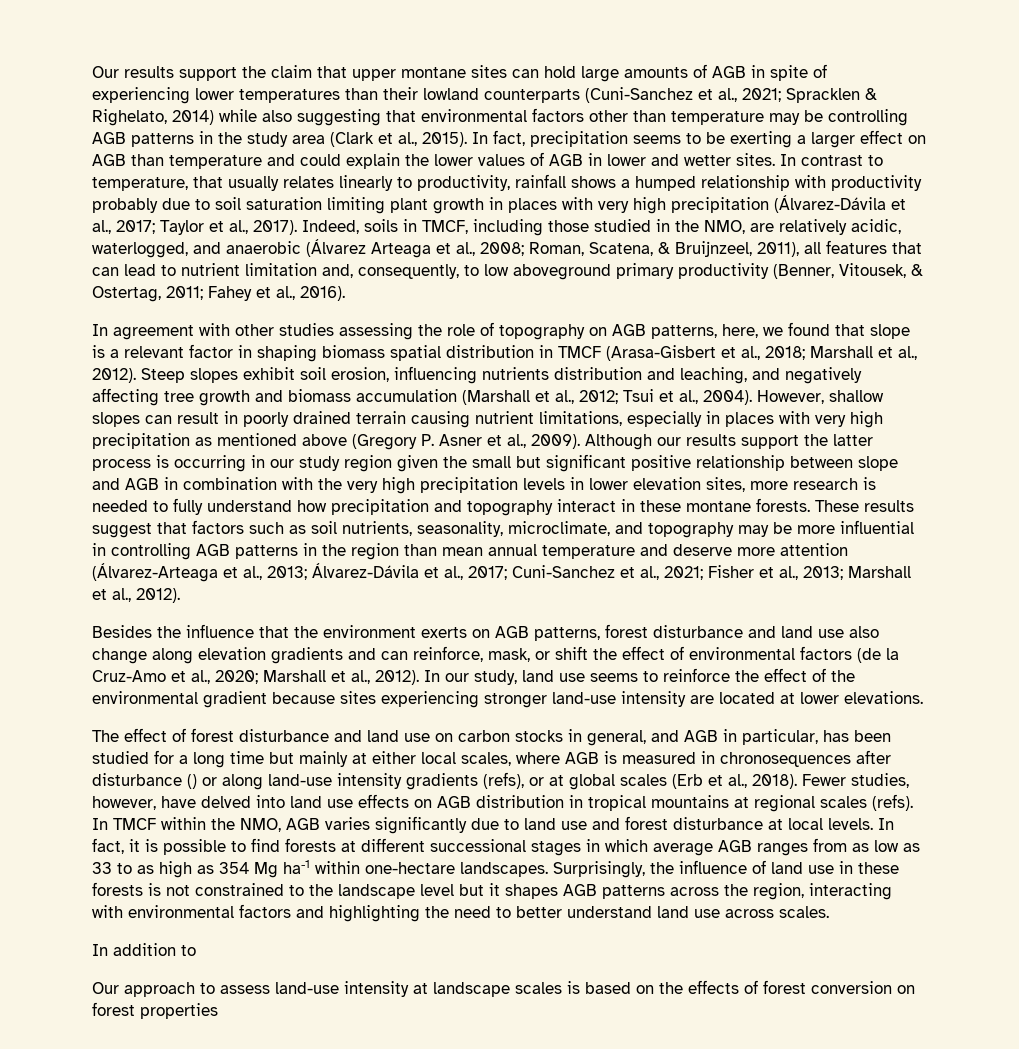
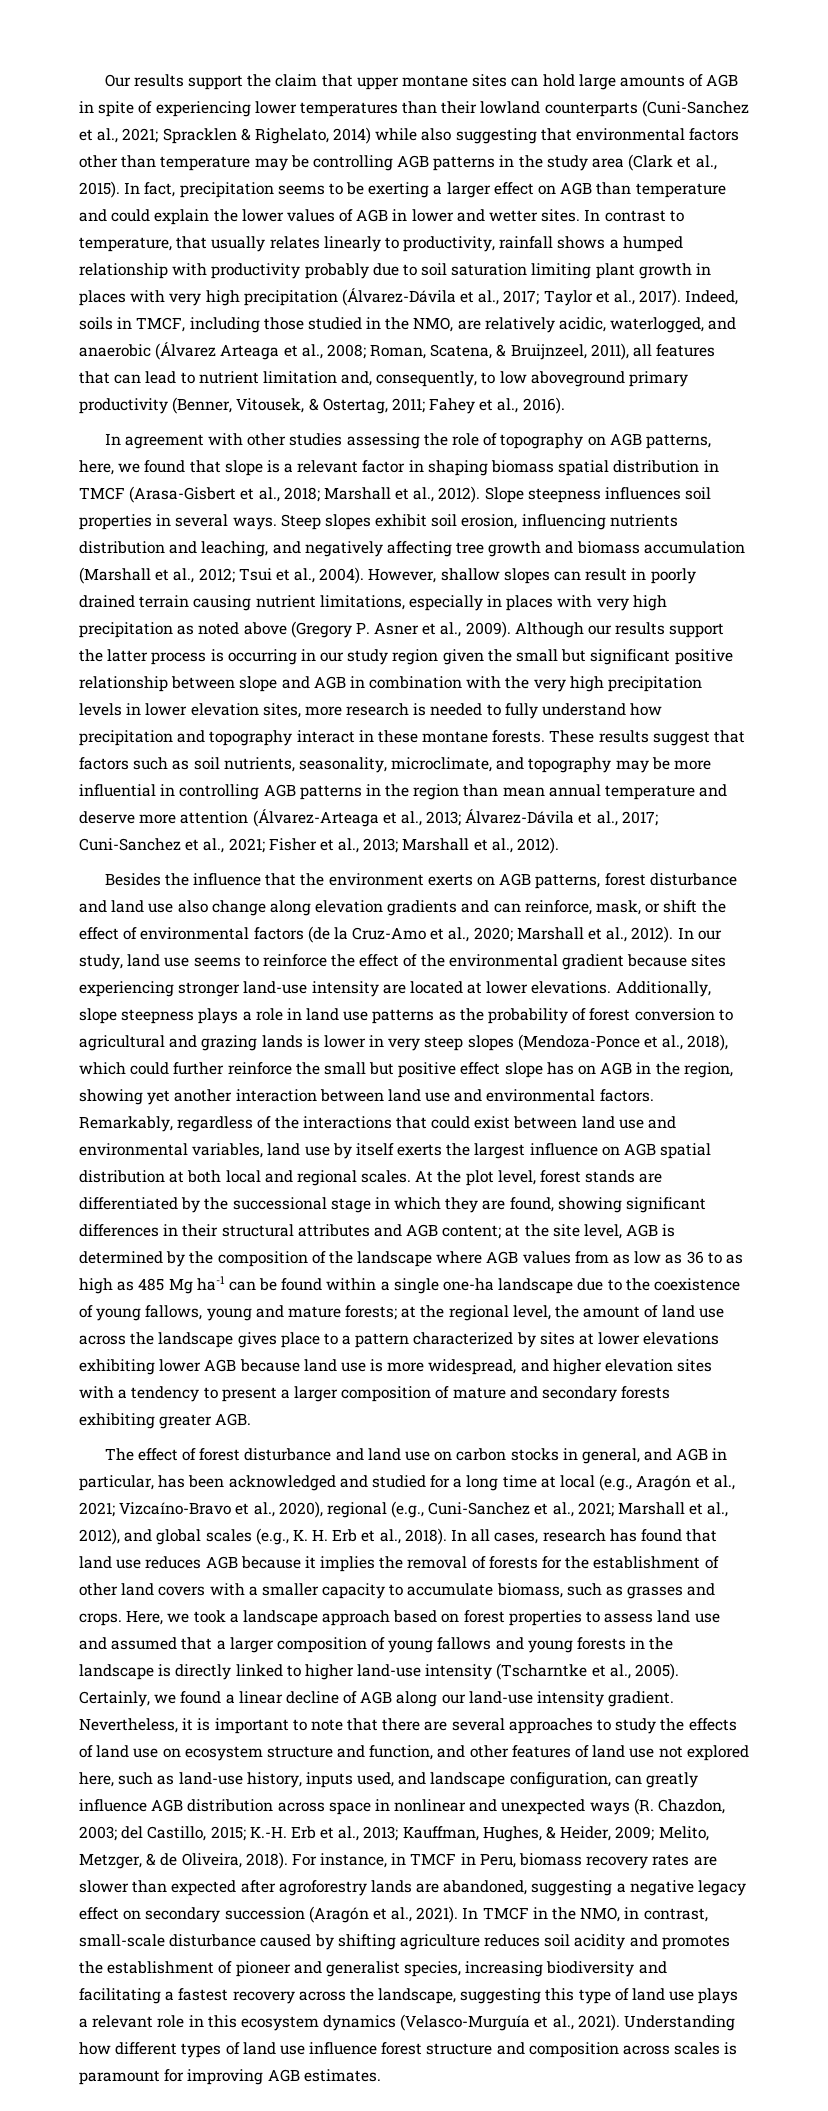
(136, 375) none -> [484,487,712,503] [79,514,277,530] Slope steepness influences soil properties in several ways.
[217,433,297,446] mentioned -> [198,622,240,635] noted
(923, 697) none -> [615,981,711,997] [79,1008,733,1024] [79,1034,729,1051] [79,1062,733,1078] [79,1089,654,1105] [79,1116,677,1132] [79,1143,712,1159] [79,1170,663,1186] [79,1197,707,1213] [79,1224,676,1239] [79,1251,743,1267] [79,1276,740,1294] [79,1305,724,1321] [79,1332,720,1348] [79,1359,713,1375] [79,1386,671,1402] [79,1413,252,1429] Additionally, slope steepness plays a role in land use patterns as the probability of forest conversion to agricultural and grazing lands is lower in very steep slopes (Mendoza-Ponce et al., 2018), which could further reinforce the small but positive effect slope has on AGB in the region, showing yet another interaction between land use and environmental factors. Remarkably, regardless of the interactions that could exist between land use and environmental variables, land use by itself exerts the largest influence on AGB spatial distribution at both local and regional scales. At the plot level, forest stands are differentiated by the successional stage in which they are found, showing significant differences in their structural attributes and AGB content; at the site level, AGB is determined by the composition of the landscape where AGB values from as low as 36 to as high as 485 Mg ha-1 can be found within a single one-ha landscape due to the coexistence of young fallows, young and mature forests; at the regional level, the amount of land use across the landscape gives place to a pattern characterized by sites at lower elevations exhibiting lower AGB because land use is more widespread, and higher elevation sites with a tendency to present a larger composition of mature and secondary forests exhibiting greater AGB.
(891, 736) none -> [228,1475,368,1491] acknowledged and
[269,750,891,767] [92,772,909,790] [92,794,913,812] [92,816,894,834] [92,838,920,856] [92,860,899,878] [92,882,892,900] [92,904,829,922] [92,943,196,956] [92,980,915,997] [92,1002,218,1019] but mainly at either local scales, where AGB is measured in chronosequences after disturbance () or along land-use intensity gradients (refs), or at global scales (Erb et al., 2018). Fewer studies, however, have delved into land use effects on AGB distribution in tropical mountains at regional scales (refs). In TMCF within the NMO, AGB varies significantly due to land use and forest disturbance at local levels. In fact, it is possible to find forests at different successional stages in which average AGB ranges from as low as 33 to as high as 354 Mg ha-1 within one-hectare landscapes. Surprisingly, the influence of land use in these forests is not constrained to the landscape level but it shapes AGB patterns across the region, interacting with environmental factors and highlighting the need to better understand land use across scales. // In addition to // Our approach to assess land-use intensity at landscape scales is based on the effects of forest conversion on forest properties -> [540,1474,735,1491] [79,1501,729,1518] [79,1528,718,1545] [79,1556,719,1572] [79,1583,716,1599] [79,1610,720,1626] [79,1637,674,1653] [79,1663,680,1680] [79,1691,675,1707] [79,1718,737,1734] [79,1745,749,1761] [79,1772,699,1788] [79,1798,726,1815] [79,1826,709,1842] [79,1852,717,1869] [79,1880,747,1896] [79,1906,708,1923] [79,1934,730,1950] [79,1961,667,1977] [79,1988,739,2004] [79,2014,736,2031] [79,2042,738,2058] [79,2069,381,2085] at local (e.g., Aragón et al., 2021; Vizcaíno-Bravo et al., 2020), regional (e.g., Cuni-Sanchez et al., 2021; Marshall et al., 2012), and global scales (e.g., K. H. Erb et al., 2018). In all cases, research has found that land use reduces AGB because it implies the removal of forests for the establishment of other land covers with a smaller capacity to accumulate biomass, such as grasses and crops. Here, we took a landscape approach based on forest properties to assess land use and assumed that a larger composition of young fallows and young forests in the landscape is directly linked to higher land-use intensity (Tscharntke et al., 2005). Certainly, we found a linear decline of AGB along our land-use intensity gradient. Nevertheless, it is important to note that there are several approaches to study the effects of land use on ecosystem structure and function, and other features of land use not explored here, such as land-use history, inputs used, and landscape configuration, can greatly influence AGB distribution across space in nonlinear and unexpected ways (R. Chazdon, 2003; del Castillo, 2015; K.-H. Erb et al., 2013; Kauffman, Hughes, & Heider, 2009; Melito, Metzger, & de Oliveira, 2018). For instance, in TMCF in Peru, biomass recovery rates are slower than expected after agroforestry lands are abandoned, suggesting a negative legacy effect on secondary succession (Aragón et al., 2021). In TMCF in the NMO, in contrast, small-scale disturbance caused by shifting agriculture reduces soil acidity and promotes the establishment of pioneer and generalist species, increasing biodiversity and facilitating a fastest recovery across the landscape, suggesting this type of land use plays a relevant role in this ecosystem dynamics (Velasco-Murguía et al., 2021). Understanding how different types of land use influence forest structure and composition across scales is paramount for improving AGB estimates.

